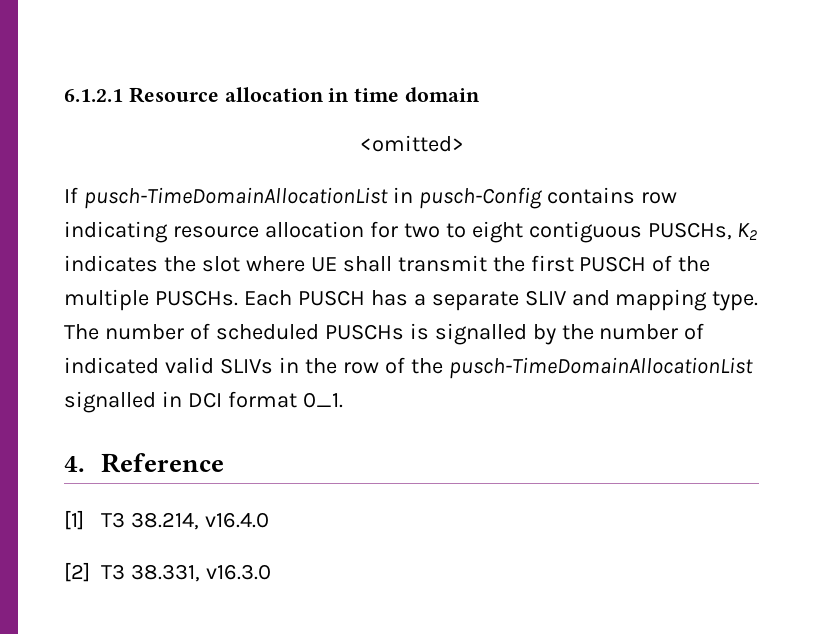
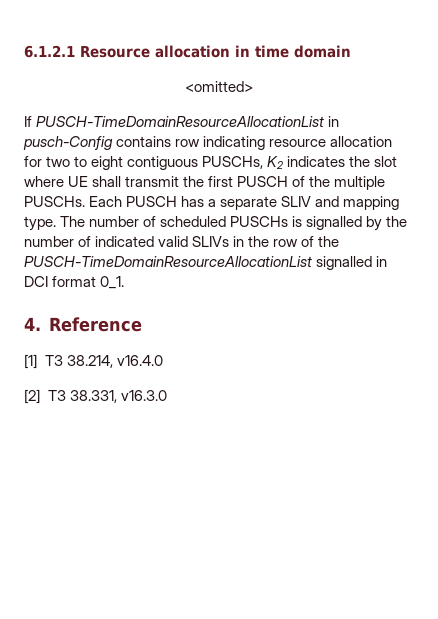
[83,187,388,209] pusch-TimeDomainAllocationList -> [36,116,325,127] PUSCH-TimeDomainResourceAllocationList
[448,357,753,379] pusch-TimeDomainAllocationList -> [24,256,312,267] PUSCH-TimeDomainResourceAllocationList

